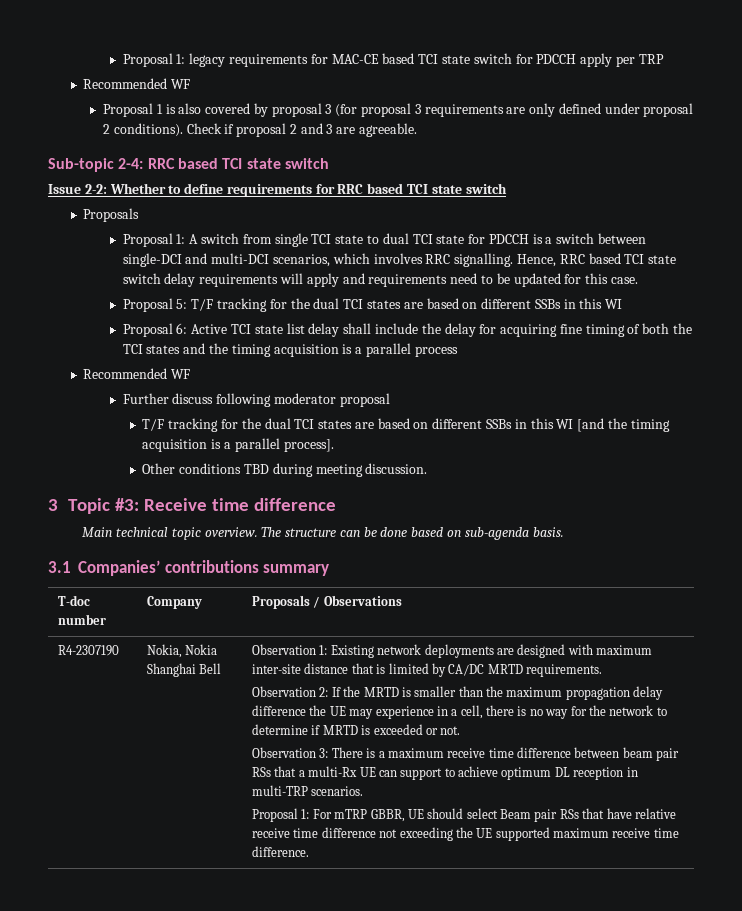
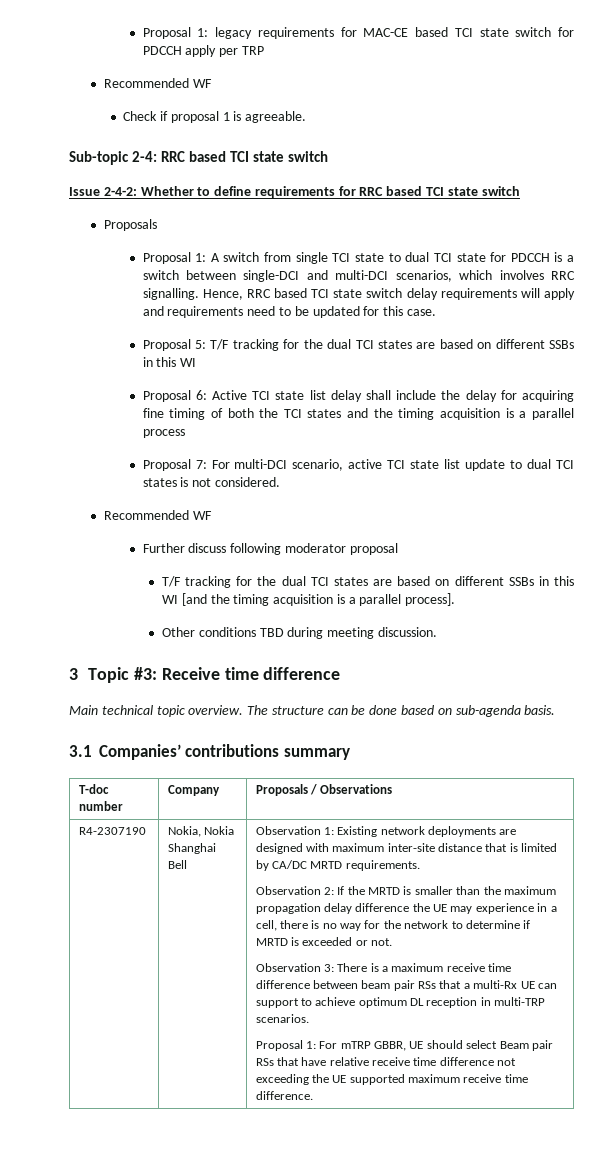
[102,103,694,117] [102,123,356,137] Proposal 1 is also covered by proposal 3 (for proposal 3 requirements are only defined under proposal 2 conditions). Check if proposal 2 and 3 are -> [123,111,242,123] Check if proposal 1 is
[84,184,107,194] 2-2: -> [103,187,137,196] 2-4-2:
(458, 351) none -> [142,459,574,471] [142,477,280,487] // Proposal 7: For multi-DCI scenario, active TCI state list update to dual TCI states is not considered.

